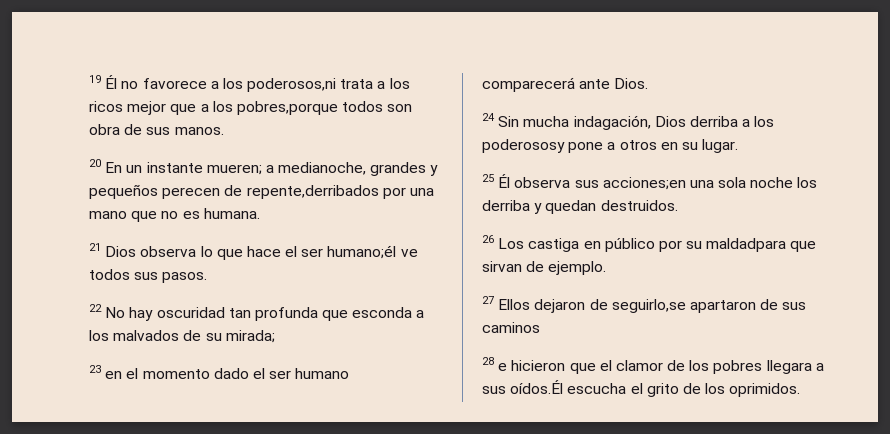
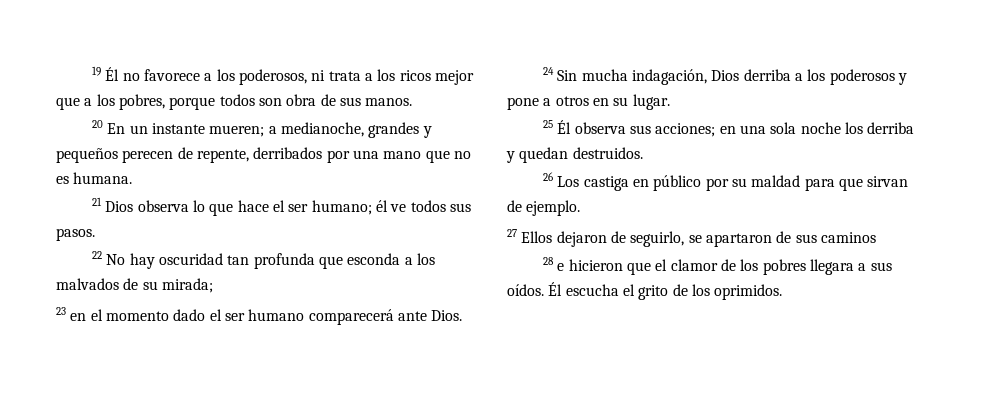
[247,78,337,92] poderosos,ni -> [239,69,326,85] poderosos, ni
[236,101,338,115] pobres,porque -> [118,94,216,110] pobres, porque
[246,185,379,199] repente,derribados -> [196,147,323,163] repente, derribados
[327,245,397,259] humano;él -> [311,200,389,215] humano; él
[482,139,565,153] poderososy -> [829,69,908,85] poderosos y
[602,177,686,190] acciones;en -> [655,123,736,137] acciones; en
[706,238,787,252] maldadpara -> [751,175,835,191] maldad para
[611,299,686,313] seguirlo,se -> [630,231,702,247] seguirlo, se
[510,380,564,394] oídos.Él -> [507,282,563,296] oídos. Él

